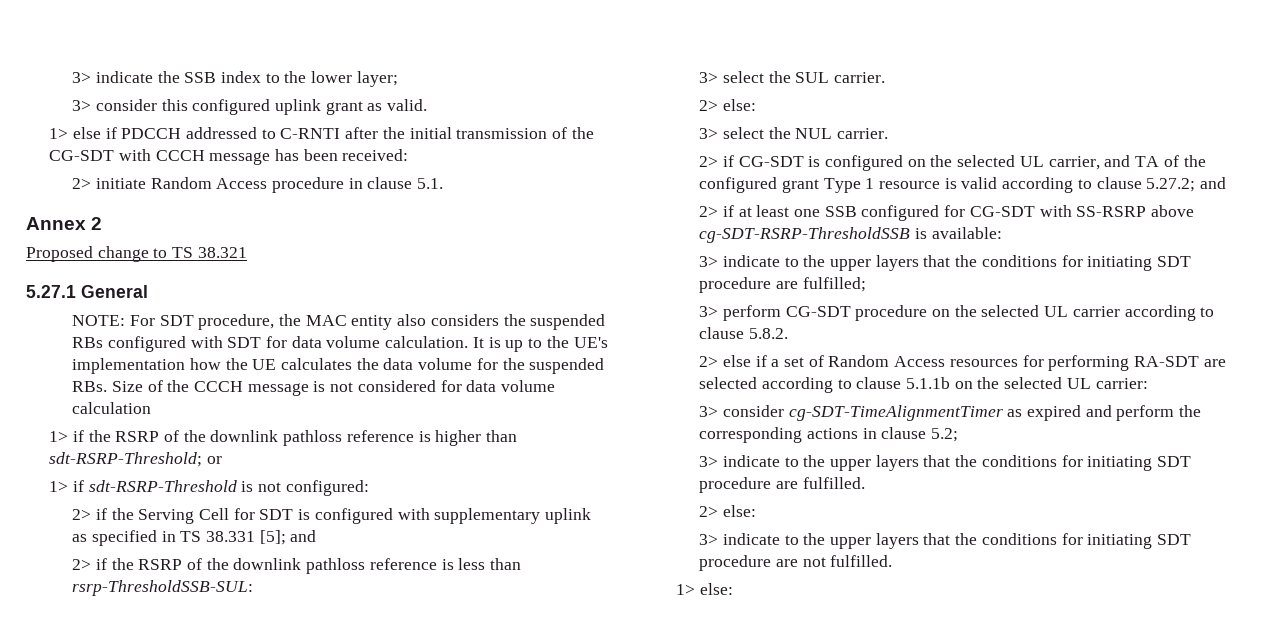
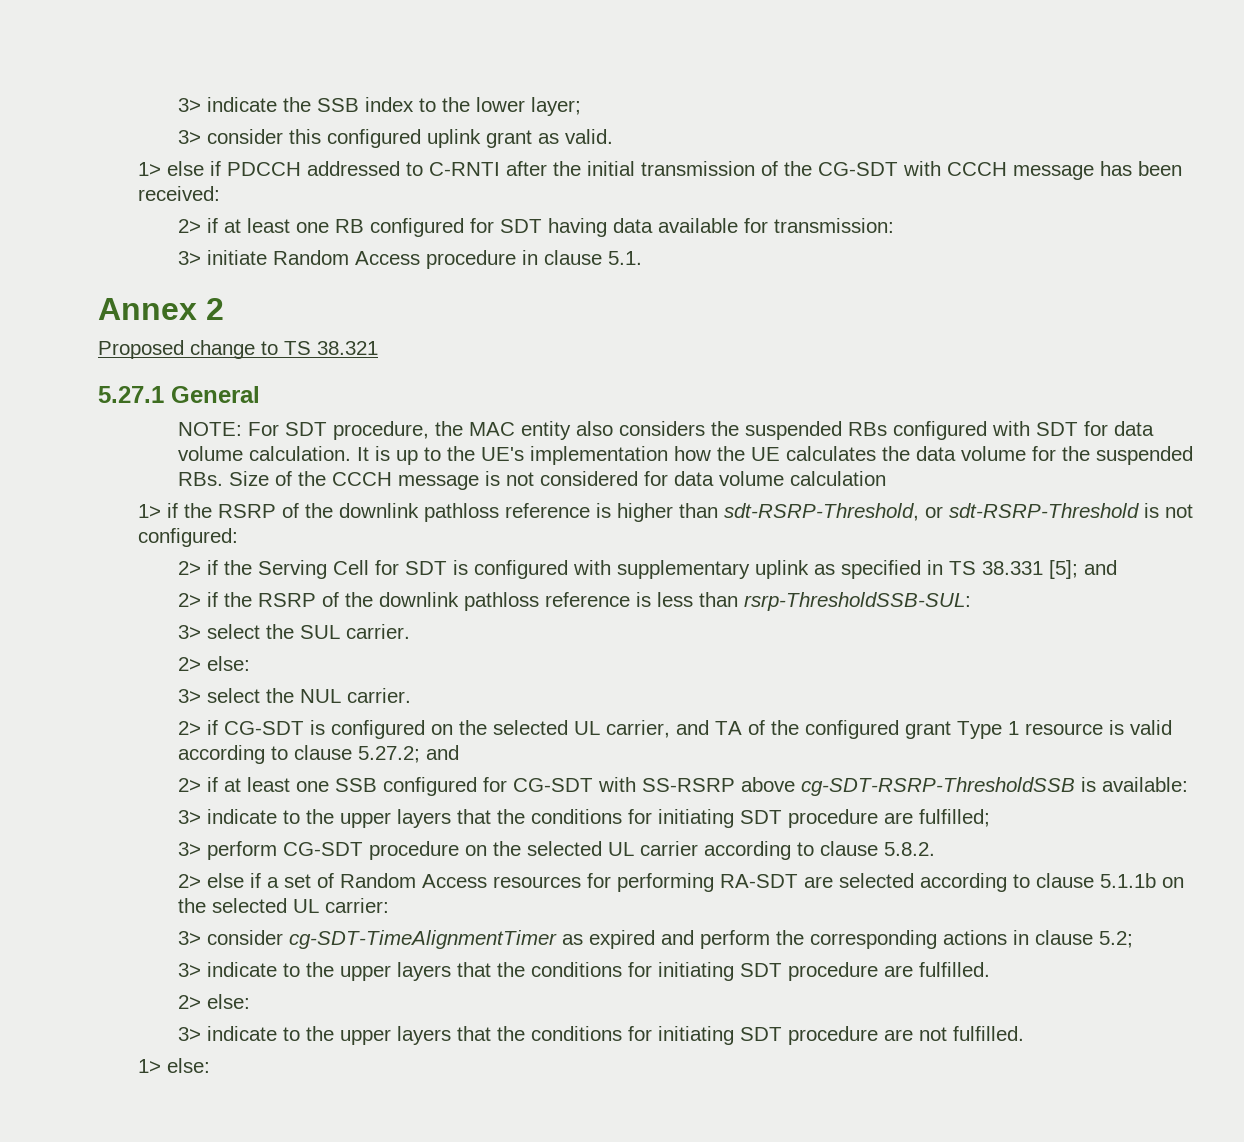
(92, 183) none -> [207,218,895,237] [178,251,202,265] if at least one RB configured for SDT having data available for transmission: // 3>
[49,452,203,467] sdt-RSRP-Threshold; -> [724,503,920,521] sdt-RSRP-Threshold,
[49,480,84,492] // 1> if -> (944, 512) none

